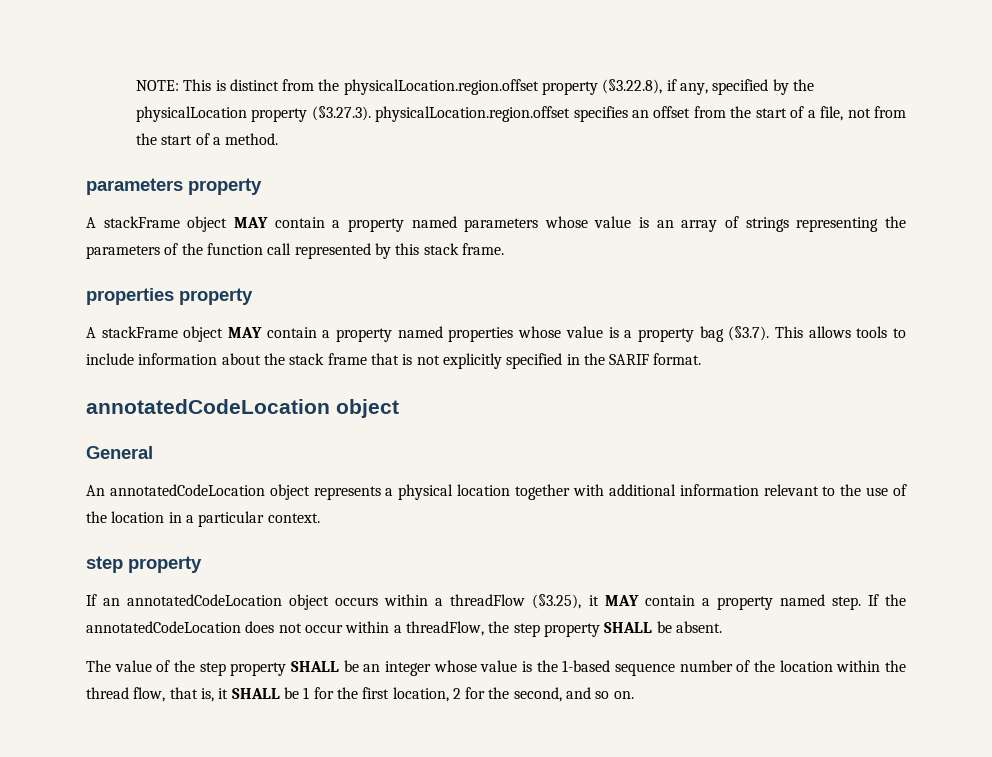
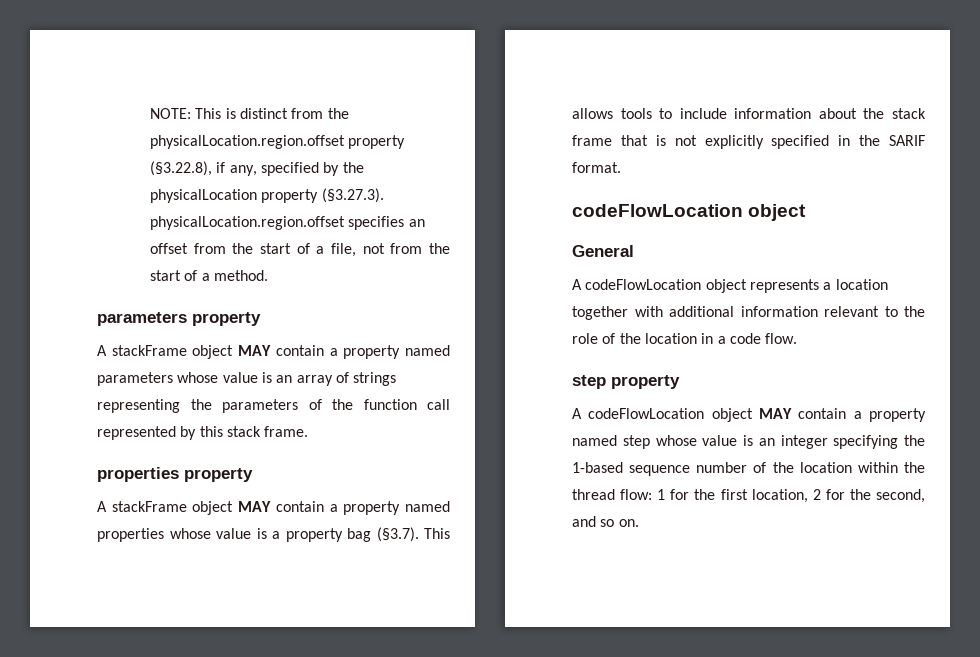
[86,399,330,414] annotatedCodeLocation -> [572,204,743,217] codeFlowLocation
[86,484,265,496] An annotatedCodeLocation -> [572,279,702,290] A codeFlowLocation
[398,484,454,500] physical -> (832, 286) none
[866,487,889,496] use -> [572,333,598,344] role
[198,511,320,527] particular context. -> [729,333,798,344] code flow.
[86,594,906,610] [86,621,722,637] [86,660,533,676] If an annotatedCodeLocation object occurs within a threadFlow (§3.25), it MAY contain a property named step. If the annotatedCodeLocation does not occur within a threadFlow, the step property SHALL be absent. // The value of the step property SHALL be an integer whose value is -> [572,408,926,422] [572,435,899,449] A codeFlowLocation object MAY contain a property named step whose value is an integer specifying
[133,687,299,702] flow, that is, it SHALL be -> [620,489,653,500] flow:

